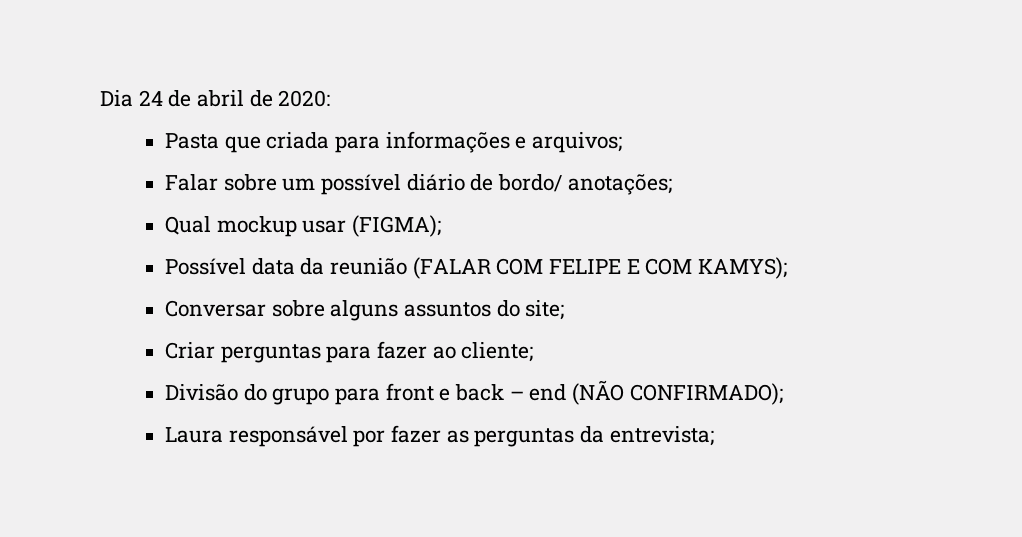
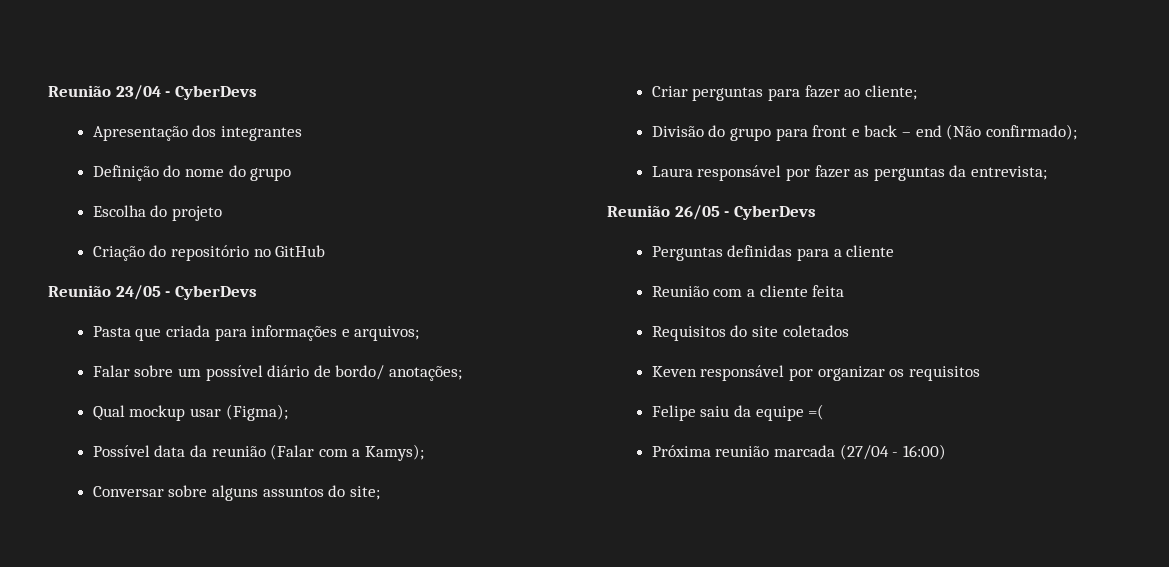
[100,90,331,107] Dia 24 de abril de 2020: -> [48,85,257,100] [92,125,302,141] [92,165,292,181] [92,205,222,221] [92,245,326,261] [48,285,257,300] Reunião 23/04 - CyberDevs // Apresentação dos integrantes // Definição do nome do grupo // Escolha do projeto // Criação do repositório no GitHub // Reunião 24/05 - CyberDevs
[351,215,441,237] (FIGMA); -> [225,404,288,421] (Figma);
[412,257,787,279] (FALAR COM FELIPE E COM KAMYS); -> [270,444,424,461] (Falar com a Kamys);
[571,380,783,405] (NÃO CONFIRMADO); -> [946,124,1077,140] (Não confirmado);
(714, 436) none -> [607,205,816,220] [651,245,895,261] [651,285,845,297] [651,325,849,341] [651,365,980,381] [651,404,825,421] [651,444,946,460] // Reunião 26/05 - CyberDevs // Perguntas definidas para a cliente // Reunião com a cliente feita // Requisitos do site coletados // Keven responsável por organizar os requisitos // Felipe saiu da equipe =( // Próxima reunião marcada (27/04 - 16:00)

